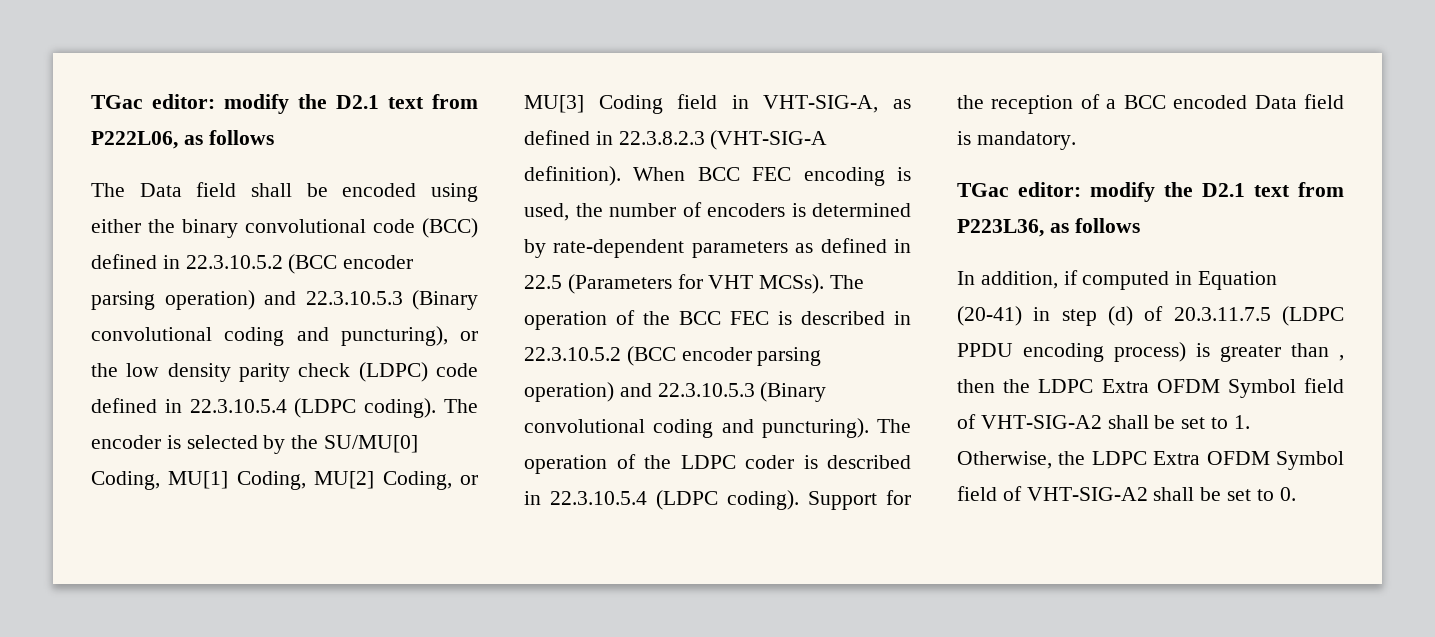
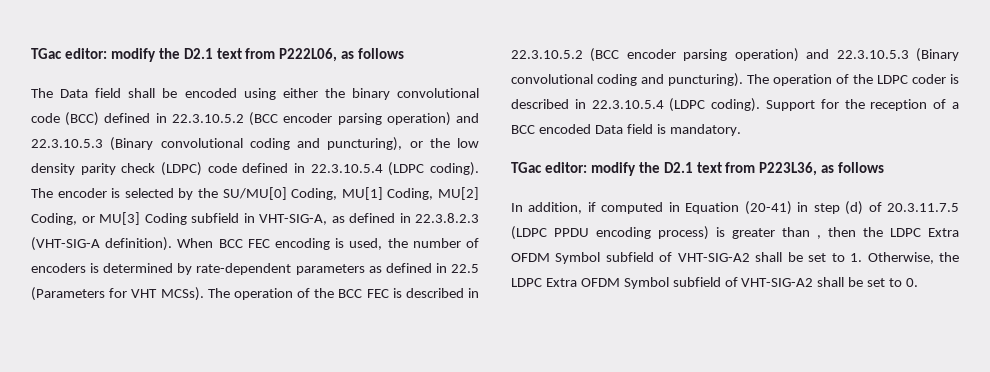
[677,94,718,109] field -> [191,213,239,223] subfield
[1304,378,1344,393] field -> [605,252,654,262] subfield
[957,486,997,501] field -> [672,277,721,287] subfield

